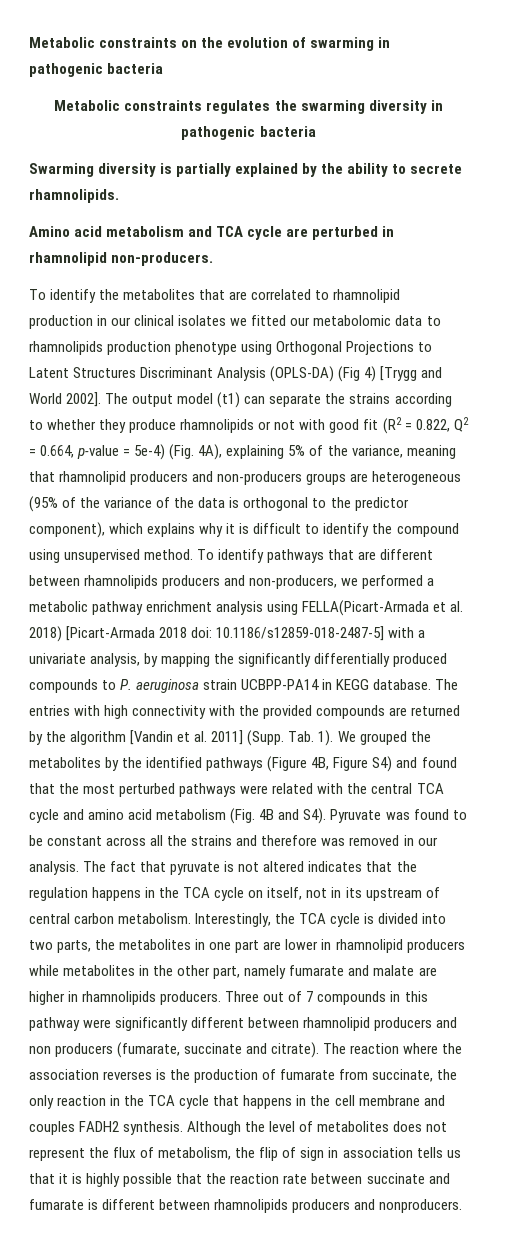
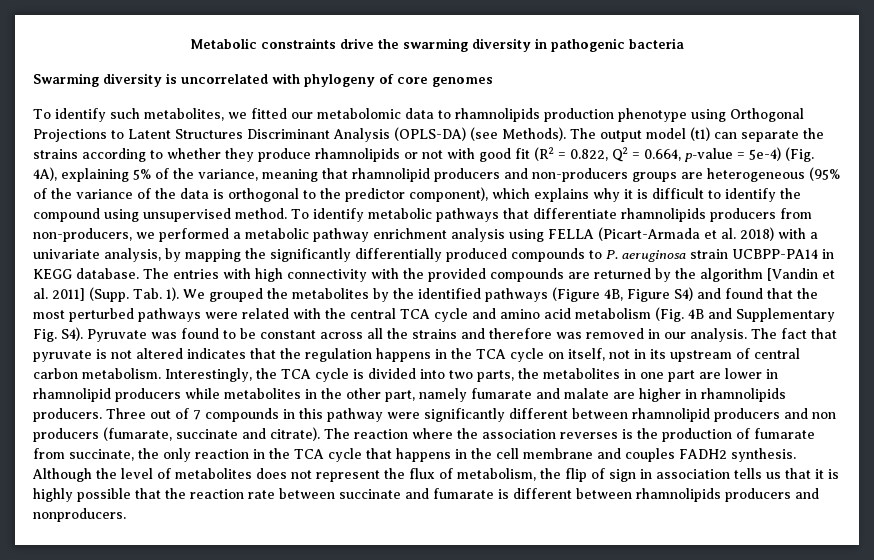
[29,37,391,51] [29,63,164,77] [54,100,271,114] Metabolic constraints on the evolution of swarming in pathogenic bacteria // Metabolic constraints regulates -> [190,38,374,49] Metabolic constraints drive
[176,163,463,177] [29,189,119,203] [29,226,395,240] [29,252,214,266] [29,289,401,303] [29,315,227,329] partially explained by the ability to secrete rhamnolipids. // Amino acid metabolism and TCA cycle are perturbed in rhamnolipid non-producers. // To identify the metabolites that are correlated to rhamnolipid production in our clinical isolates -> [181,73,493,87] [33,108,224,122] uncorrelated with phylogeny of core genomes // To identify such metabolites,
[338,366,443,382] [29,392,102,407] (Fig 4) [Trygg and World 2002]. -> [470,127,566,141] (see Methods).
(265, 556) none -> [367,208,432,219] metabolic
[358,549,434,560] [29,575,246,589] are different between rhamnolipids producers and -> [532,208,812,222] differentiate rhamnolipids producers from
[302,600,430,616] FELLA(Picart-Armada -> [548,227,700,241] FELLA (Picart-Armada
[66,626,385,641] [Picart-Armada 2018 doi: 10.1186/s12859-018-2487-5] -> (774, 234) none
(300, 814) none -> [736,308,835,322] [33,329,57,342] Supplementary Fig.

